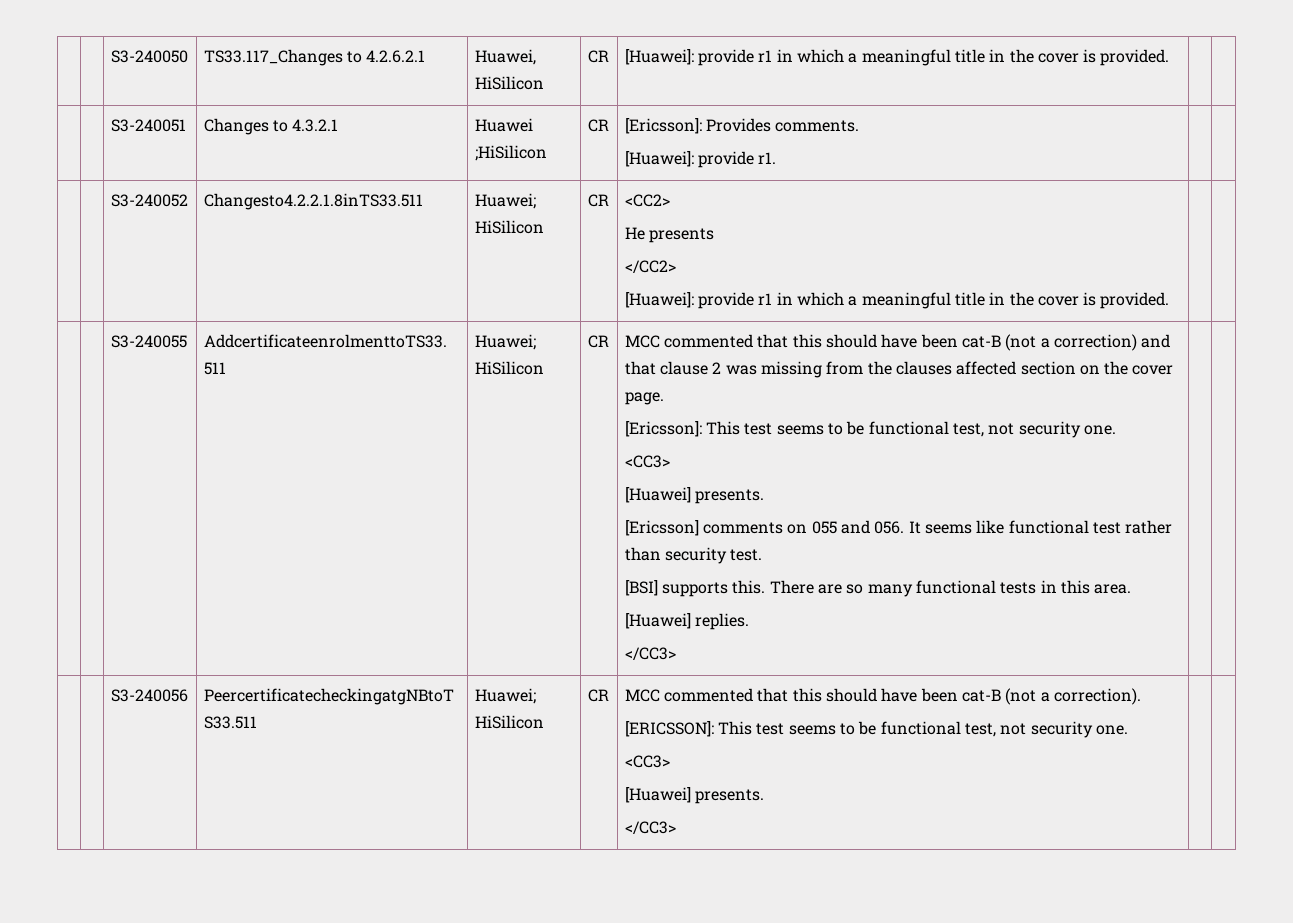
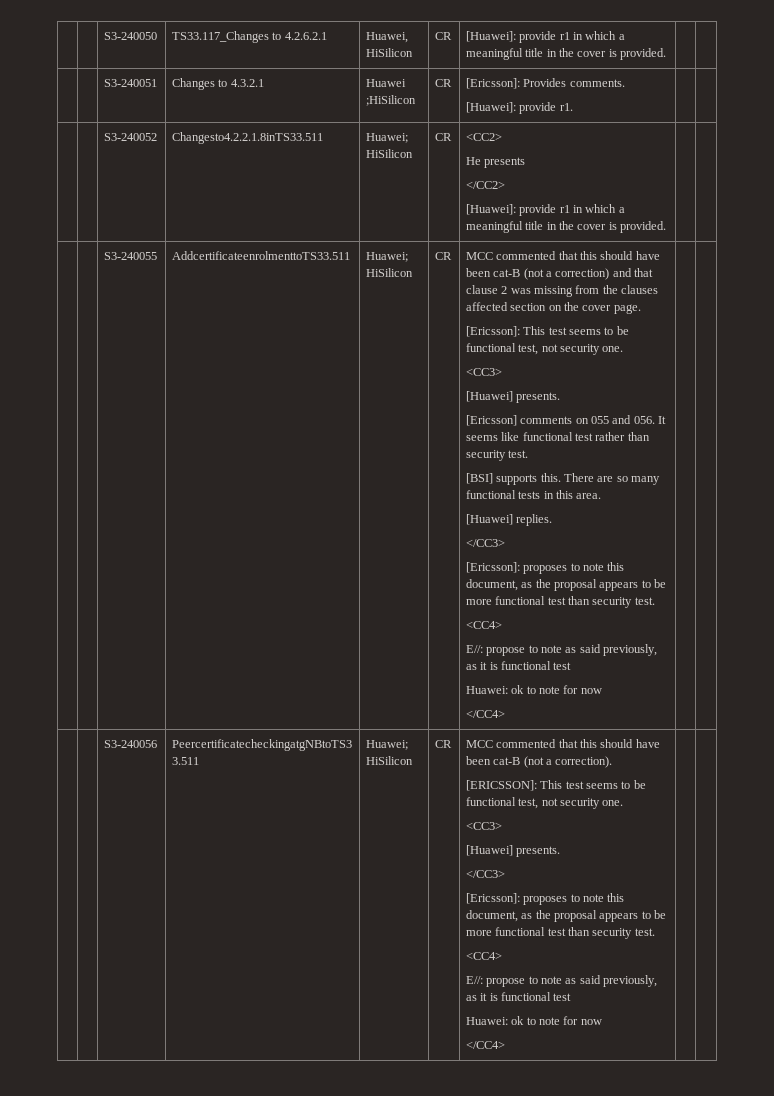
(676, 653) none -> [465,562,625,574] [465,579,667,591] [465,596,655,608] [465,621,502,629] [465,644,658,656] [465,661,572,670] [465,685,602,694] [465,710,505,718] // [Ericsson]: proposes to note this document, as the proposal appears to be more functional test than security test. // <CC4> // E//: propose to note as said previously, as it is functional test // Huawei: ok to note for now // </CC4>
(676, 827) none -> [465,893,625,905] [465,910,667,922] [465,927,655,939] [465,952,502,960] [465,975,658,987] [465,992,572,1001] [465,1016,602,1025] [465,1041,505,1049] // [Ericsson]: proposes to note this document, as the proposal appears to be more functional test than security test. // <CC4> // E//: propose to note as said previously, as it is functional test // Huawei: ok to note for now // </CC4>

